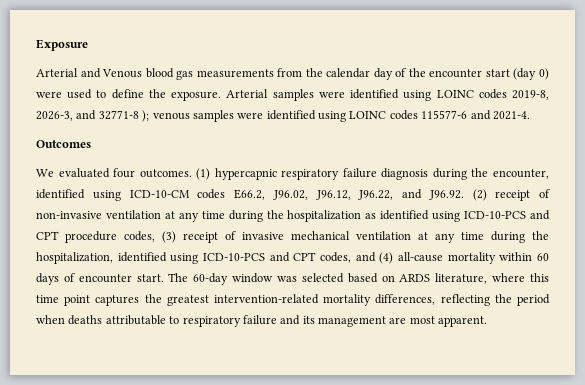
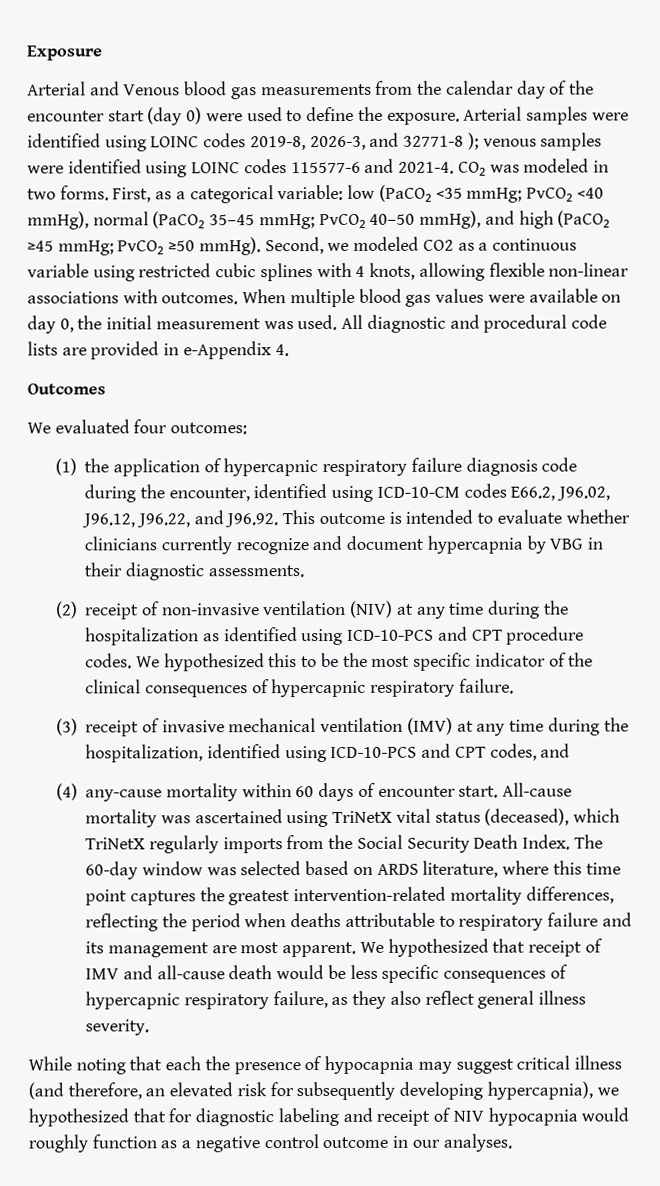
(530, 115) none -> [457,158,609,177] [27,184,604,204] [27,210,611,230] [27,236,577,256] [27,262,630,282] [27,288,622,308] [27,314,607,334] [27,341,289,360] CO₂ was modeled in two forms. First, as a categorical variable: low (PaCO₂ <35 mmHg; PvCO₂ <40 mmHg), normal (PaCO₂ 35–45 mmHg; PvCO₂ 40–50 mmHg), and high (PaCO₂ ≥45 mmHg; PvCO₂ ≥50 mmHg). Second, we modeled CO2 as a continuous variable using restricted cubic splines with 4 knots, allowing flexible non-linear associations with outcomes. When multiple blood gas values were available on day 0, the initial measurement was used. All diagnostic and procedural code lists are provided in e-Appendix 4.
[139,168,211,180] outcomes. (1) -> [170,422,248,435] [54,458,222,477] outcomes: // (1) the application of
(429, 174) none -> [541,457,578,472] code
(464, 195) none -> [282,509,630,525] [84,535,604,555] [84,562,304,581] This outcome is intended to evaluate whether clinicians currently recognize and document hypercapnia by VBG in their diagnostic assessments. //
(161, 214) none -> [350,600,394,618] (NIV)
[124,231,155,242] codes, -> [85,652,594,672] [85,678,514,698] codes. We hypothesized this to be the most specific indicator of the clinical consequences of hypercapnic respiratory failure. //
(411, 235) none -> [406,717,453,735] (IMV)
[379,252,444,264] (4) all-cause -> [55,783,163,802] // (4) any-cause
(164, 278) none -> [502,782,573,797] [85,808,621,828] [85,834,571,854] All-cause mortality was ascertained using TriNetX vital status (deceased), which TriNetX regularly imports from the Social Security Death Index.
(488, 321) none -> [359,938,603,957] [85,964,568,983] [85,990,587,1010] [85,1019,150,1036] [28,1055,622,1075] [28,1081,619,1101] [28,1107,630,1127] [28,1133,512,1153] We hypothesized that receipt of IMV and all-cause death would be less specific consequences of hypercapnic respiratory failure, as they also reflect general illness severity. // While noting that each the presence of hypocapnia may suggest critical illness (and therefore, an elevated risk for subsequently developing hypercapnia), we hypothesized that for diagnostic labeling and receipt of NIV hypocapnia would roughly function as a negative control outcome in our analyses.

